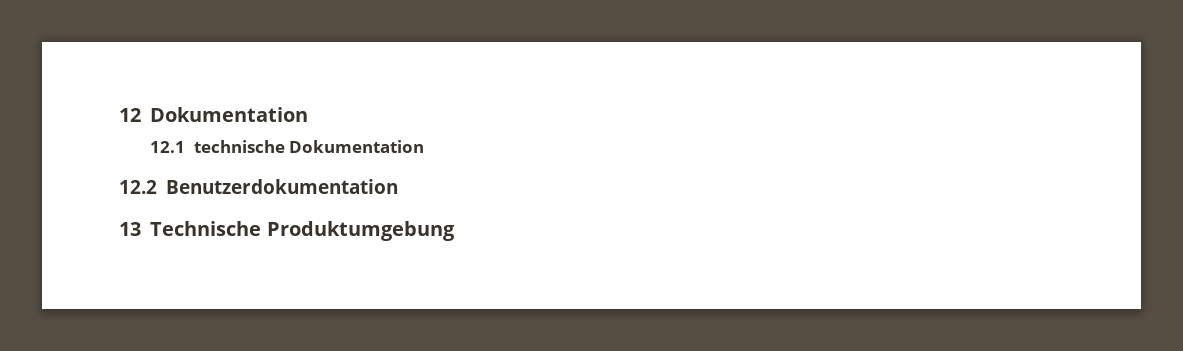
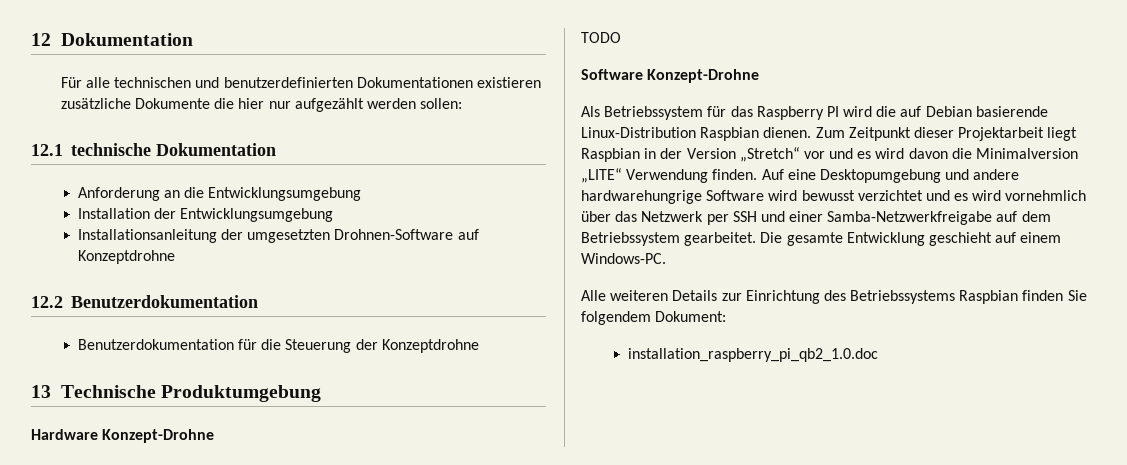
[150,140,425,153] [119,179,398,194] [119,221,455,241] 12.1 technische Dokumentation // 12.2 Benutzerdokumentation // 13 Technische Produktumgebung -> [60,77,541,88] [60,98,463,112] [31,143,276,156] [77,187,362,201] [77,208,334,222] [77,229,479,243] [77,250,175,264] [31,295,258,308] [77,339,479,353] [31,385,322,402] [31,429,215,443] [581,32,621,43] [581,69,760,83] [581,106,1048,120] [581,127,1078,141] [581,147,1079,162] [581,168,1020,183] [581,190,1087,204] [581,211,1051,225] [581,232,1062,246] [581,253,666,264] [581,290,1087,304] [581,311,727,325] [627,348,878,362] Für alle technischen und benutzerdefinierten Dokumentationen existieren zusätzliche Dokumente die hier nur aufgezählt werden sollen: // 12.1 technische Dokumentation // Anforderung an die Entwicklungsumgebung // Installation der Entwicklungsumgebung // Installationsanleitung der umgesetzten Drohnen-Software auf Konzeptdrohne // 12.2 Benutzerdokumentation // Benutzerdokumentation für die Steuerung der Konzeptdrohne // 13 Technische Produktumgebung // Hardware Konzept-Drohne // TODO // Software Konzept-Drohne // Als Betriebssystem für das Raspberry PI wird die auf Debian basierende Linux-Distribution Raspbian dienen. Zum Zeitpunkt dieser Projektarbeit liegt Raspbian in der Version „Stretch“ vor und es wird davon die Minimalversion „LITE“ Verwendung finden. Auf eine Desktopumgebung und andere hardwarehungrige Software wird bewusst verzichtet und es wird vornehmlich über das Netzwerk per SSH und einer Samba-Netzwerkfreigabe auf dem Betriebssystem gearbeitet. Die gesamte Entwicklung geschieht auf einem Windows-PC. // Alle weiteren Details zur Einrichtung des Betriebssystems Raspbian finden Sie folgendem Dokument: // installation_raspberry_pi_qb2_1.0.doc

